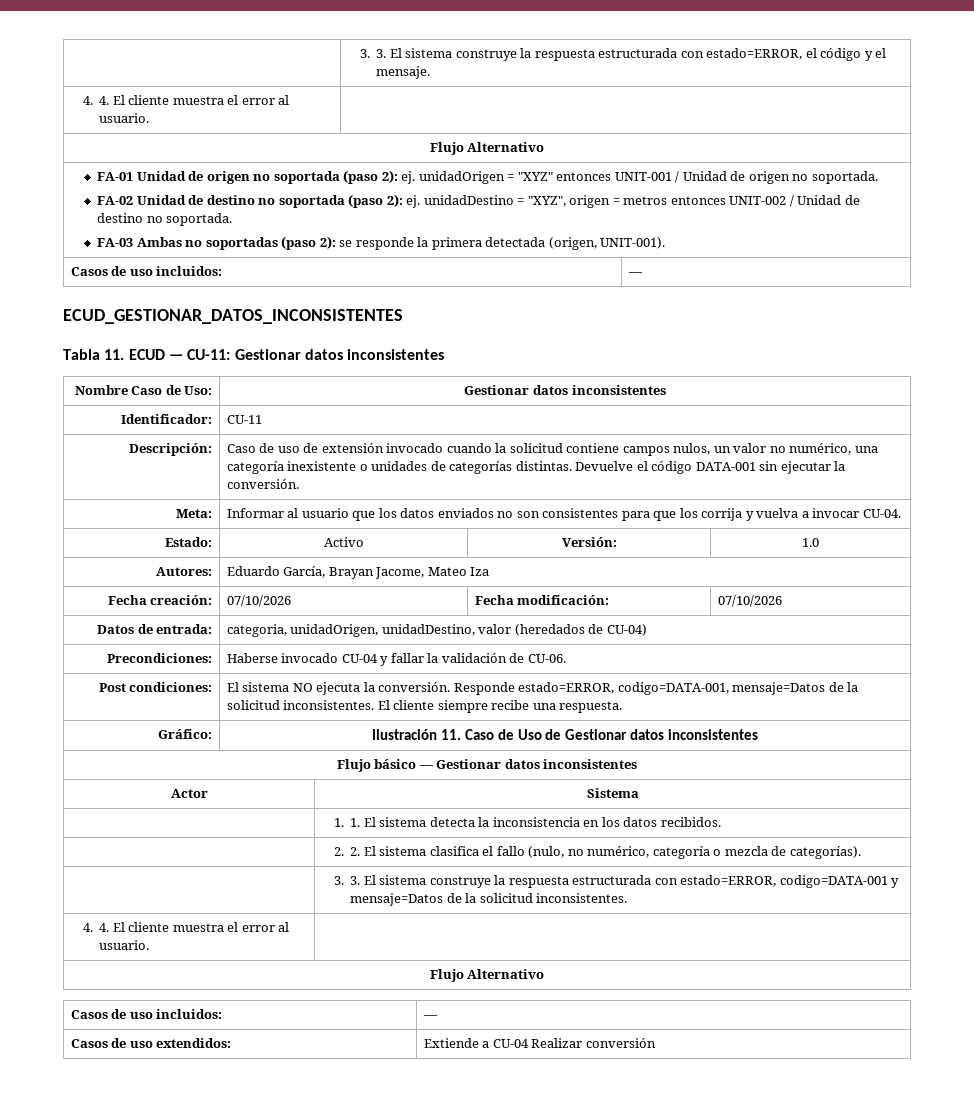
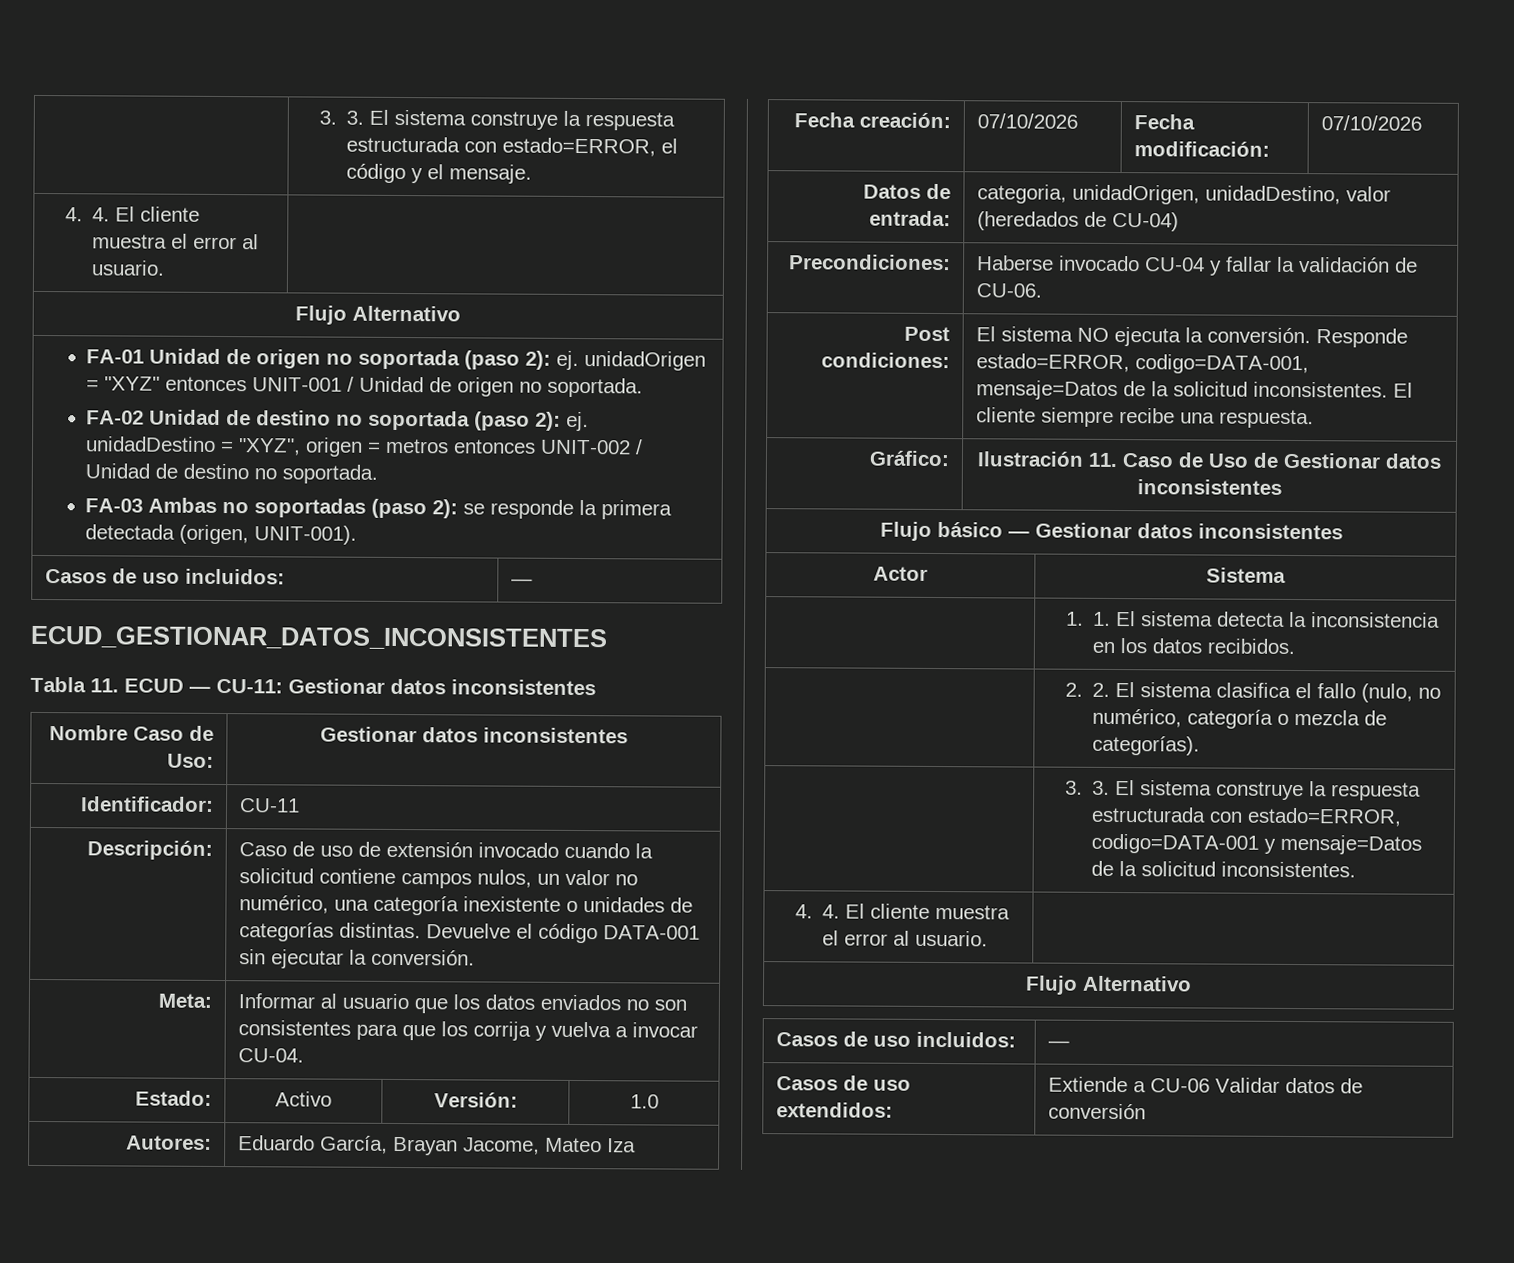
[492,1038,583,1048] CU-04 Realizar -> [1150,1077,1364,1094] CU-06 Validar datos de

